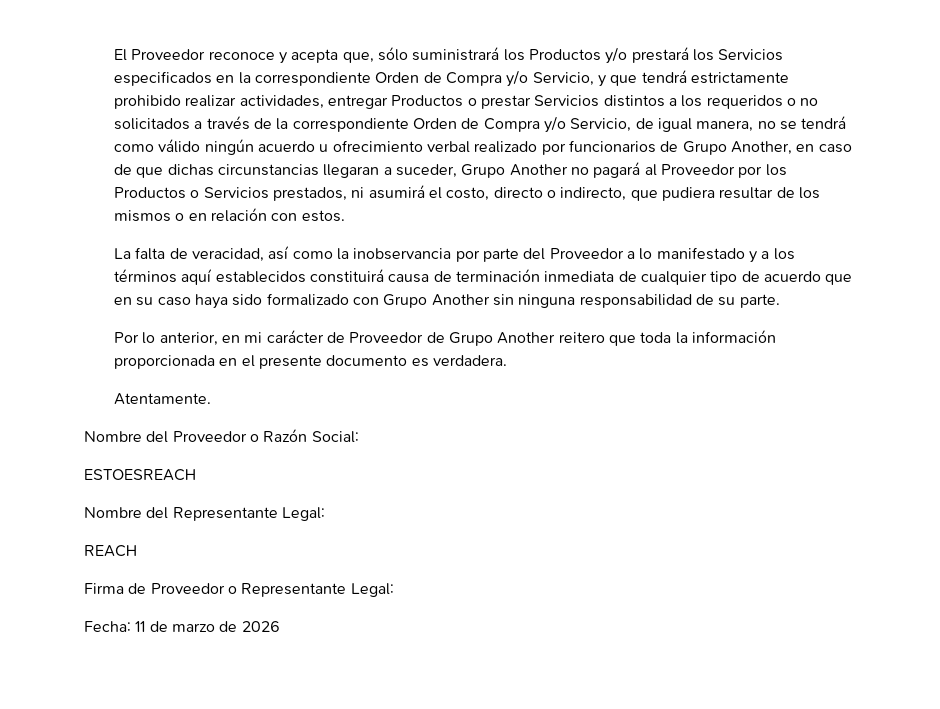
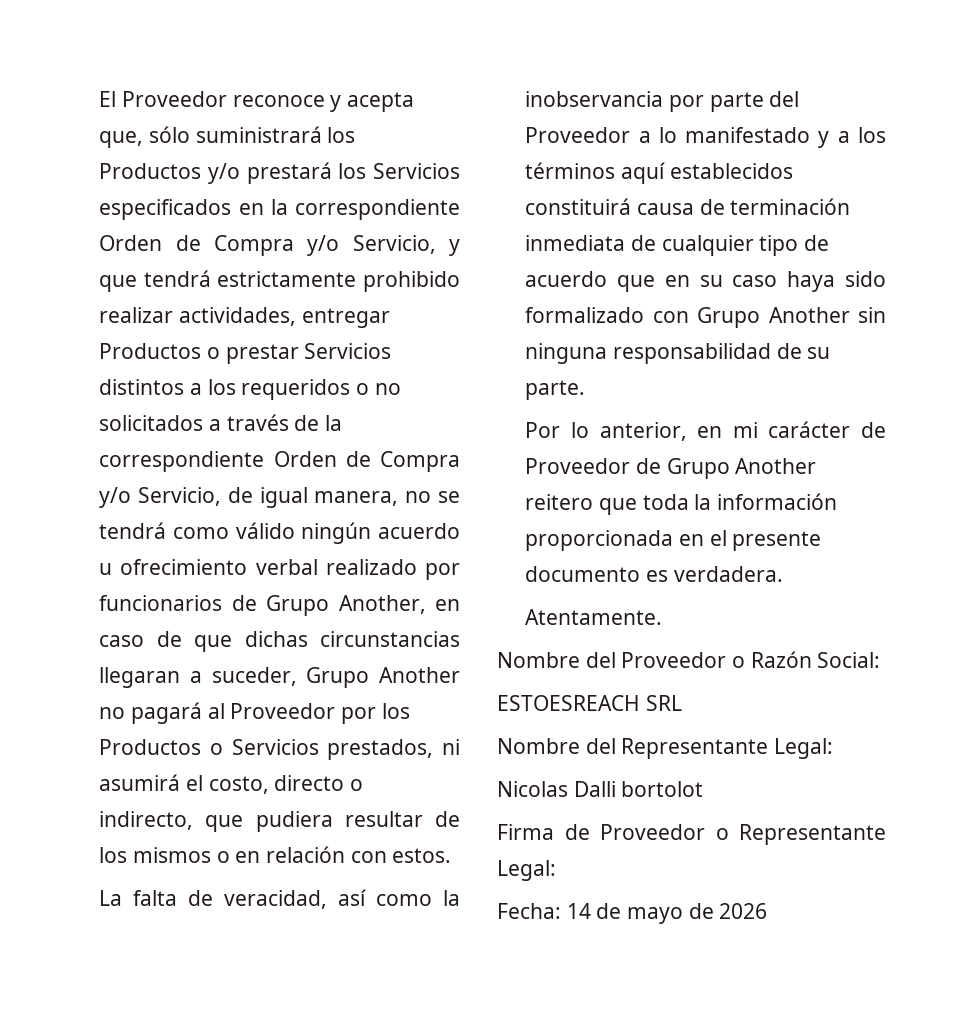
(196, 475) none -> [645,695,682,711] SRL
[84,545,137,557] REACH -> [497,781,704,797] Nicolas Dalli bortolot
[135,621,215,632] 11 de marzo -> [566,903,684,924] 14 de mayo

